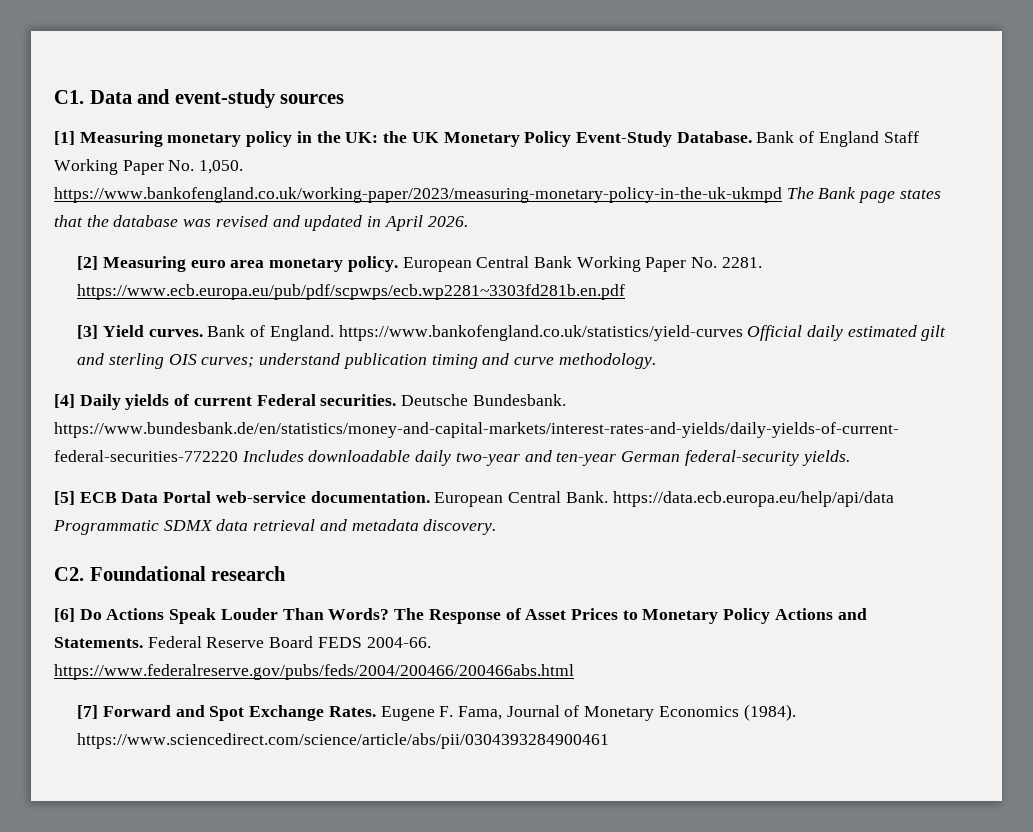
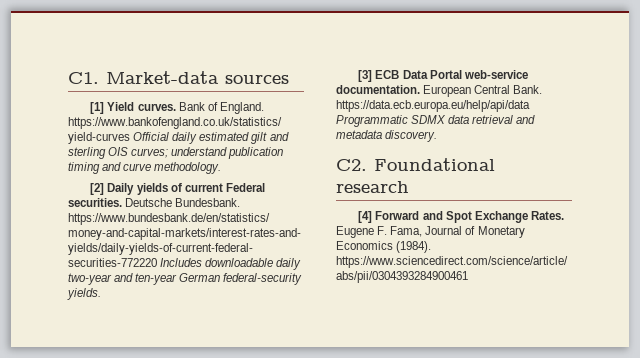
[89,89,276,108] Data and event-study -> [106,71,219,84] Market-data
[79,131,919,147] [54,159,244,175] [54,187,941,203] [54,215,468,231] [77,256,762,272] [77,284,626,300] [77,325,99,339] Measuring monetary policy in the UK: the UK Monetary Policy Event-Study Database. Bank of England Staff Working Paper No. 1,050. https://www.bankofengland.co.uk/working-paper/2023/measuring-monetary-policy-in-the-uk-ukmpd The Bank page states that the database was revised and updated in April 2026. // [2] Measuring euro area monetary policy. European Central Bank Working Paper No. 2281. https://www.ecb.europa.eu/pub/pdf/scpwps/ecb.wp2281~3303fd281b.en.pdf // [3] -> (105, 108) none
[54,394,75,408] [4] -> [90,183,105,195] [2]
[54,491,75,505] [5] -> [358,70,373,82] [3]
[54,608,867,624] [54,636,431,648] [54,664,574,680] [77,705,99,719] [6] Do Actions Speak Louder Than Words? The Response of Asset Prices to Monetary Policy Actions and Statements. Federal Reserve Board FEDS 2004-66. https://www.federalreserve.gov/pubs/feds/2004/200466/200466abs.html // [7] -> [358,211,373,223] [4]

